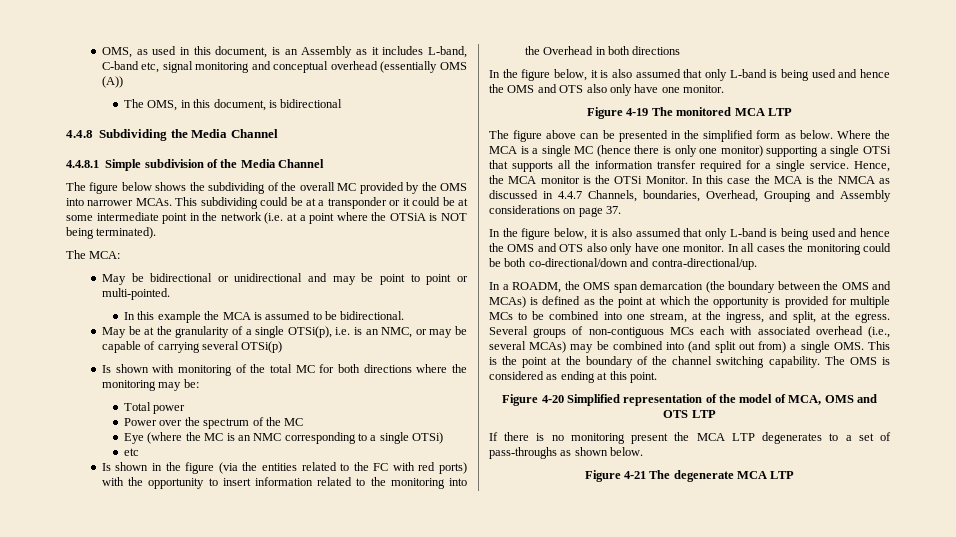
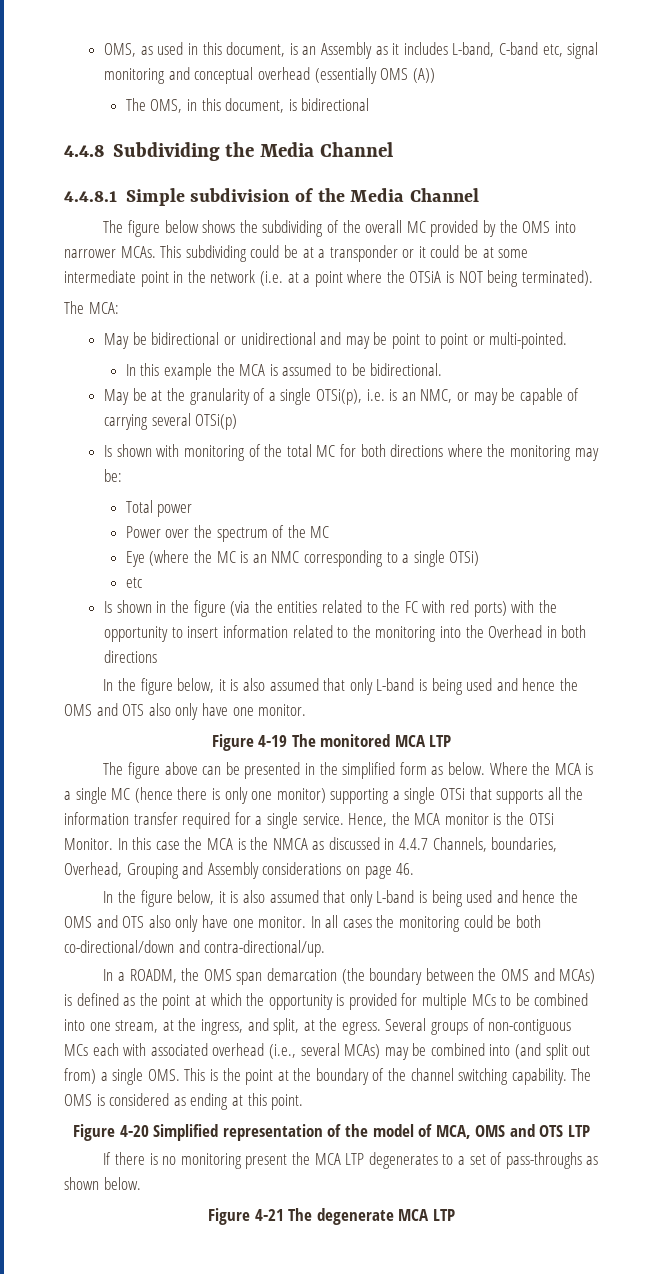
[606,206,622,214] 37. -> [396,863,415,875] 46.

